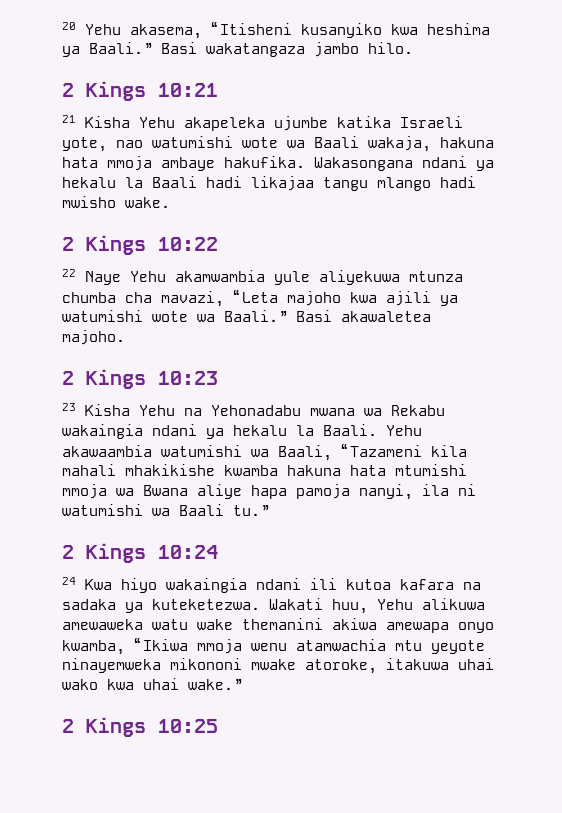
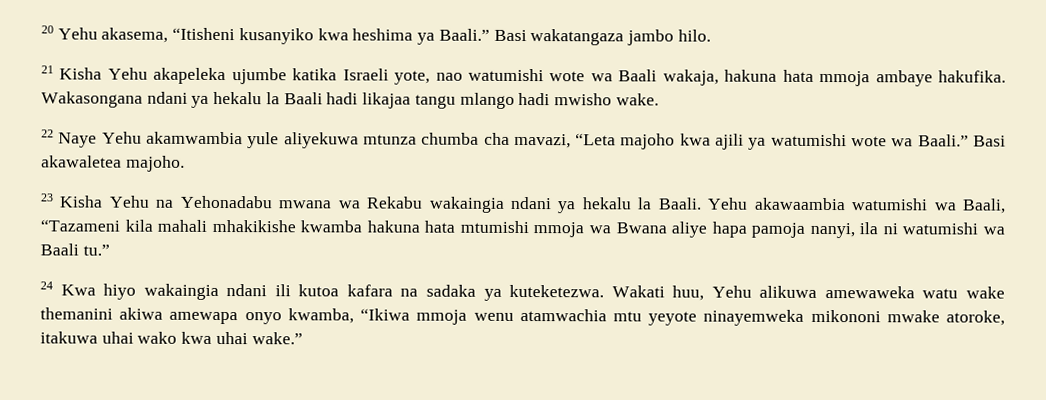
[62,81,218,101] // 2 Kings 10:21 -> (711, 35) none
[62,235,218,255] // 2 Kings 10:22 -> (659, 99) none
[62,369,218,389] // 2 Kings 10:23 -> (185, 163) none
[62,543,218,563] // 2 Kings 10:24 -> (110, 250) none
[62,717,218,737] // 2 Kings 10:25 -> (303, 338) none

